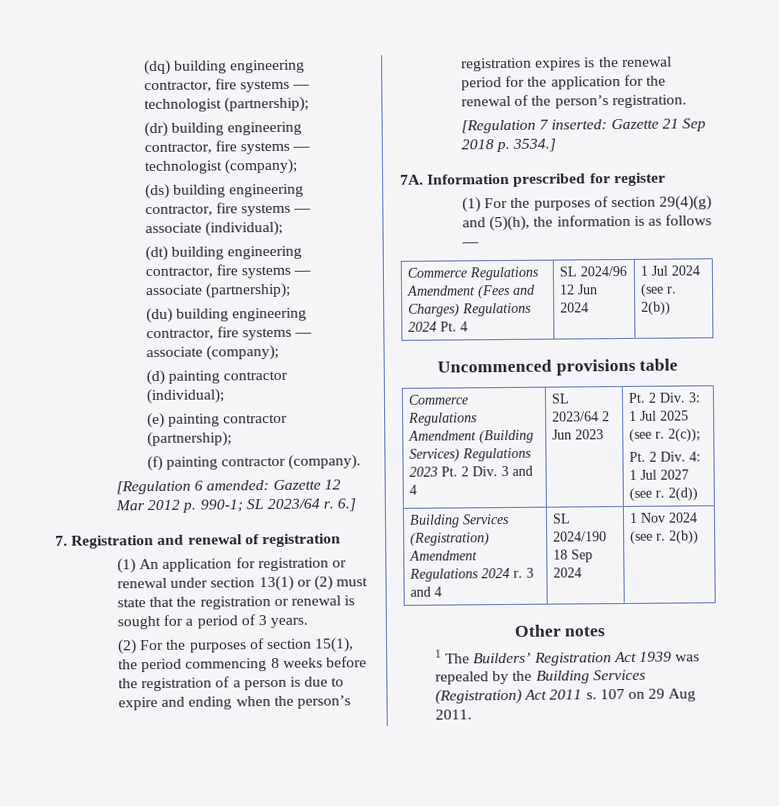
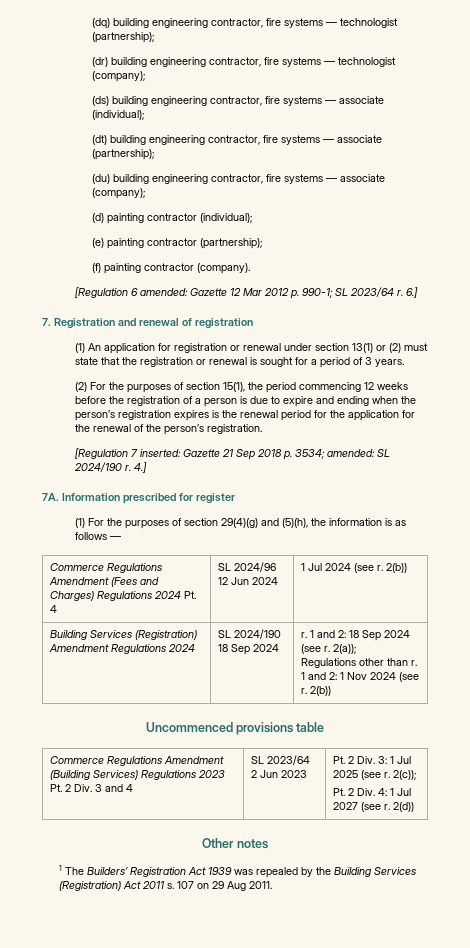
[270,657,280,669] 8 -> [364,382,375,390] 12
[512,138,557,152] 3534.] -> [295,449,391,459] [74,462,148,473] 3534; amended: SL 2024/190 r. 4.]
(672, 308) none -> [49,630,197,640] [48,644,195,654] [217,629,281,639] [217,644,279,655] [300,630,410,641] [300,644,356,654] [300,658,417,668] [300,672,419,682] [300,686,331,696] // Building Services (Registration) Amendment Regulations 2024 | SL 2024/190 18 Sep 2024 | r. 1 and 2: 18 Sep 2024 (see r. 2(a)); // Regulations other than r. 1 and 2: 1 Nov 2024 (see r. 2(b))
[409,513,511,528] [410,532,491,546] [409,550,479,561] [409,567,535,582] [410,586,443,597] [552,513,572,524] [553,531,608,542] [553,549,594,563] [553,567,583,578] [629,512,699,523] [630,530,700,544] // Building Services (Registration) Amendment Regulations 2024 r. 3 and 4 | SL 2024/190 18 Sep 2024 | 1 Nov 2024 (see r. 2(b)) -> (414, 807) none

